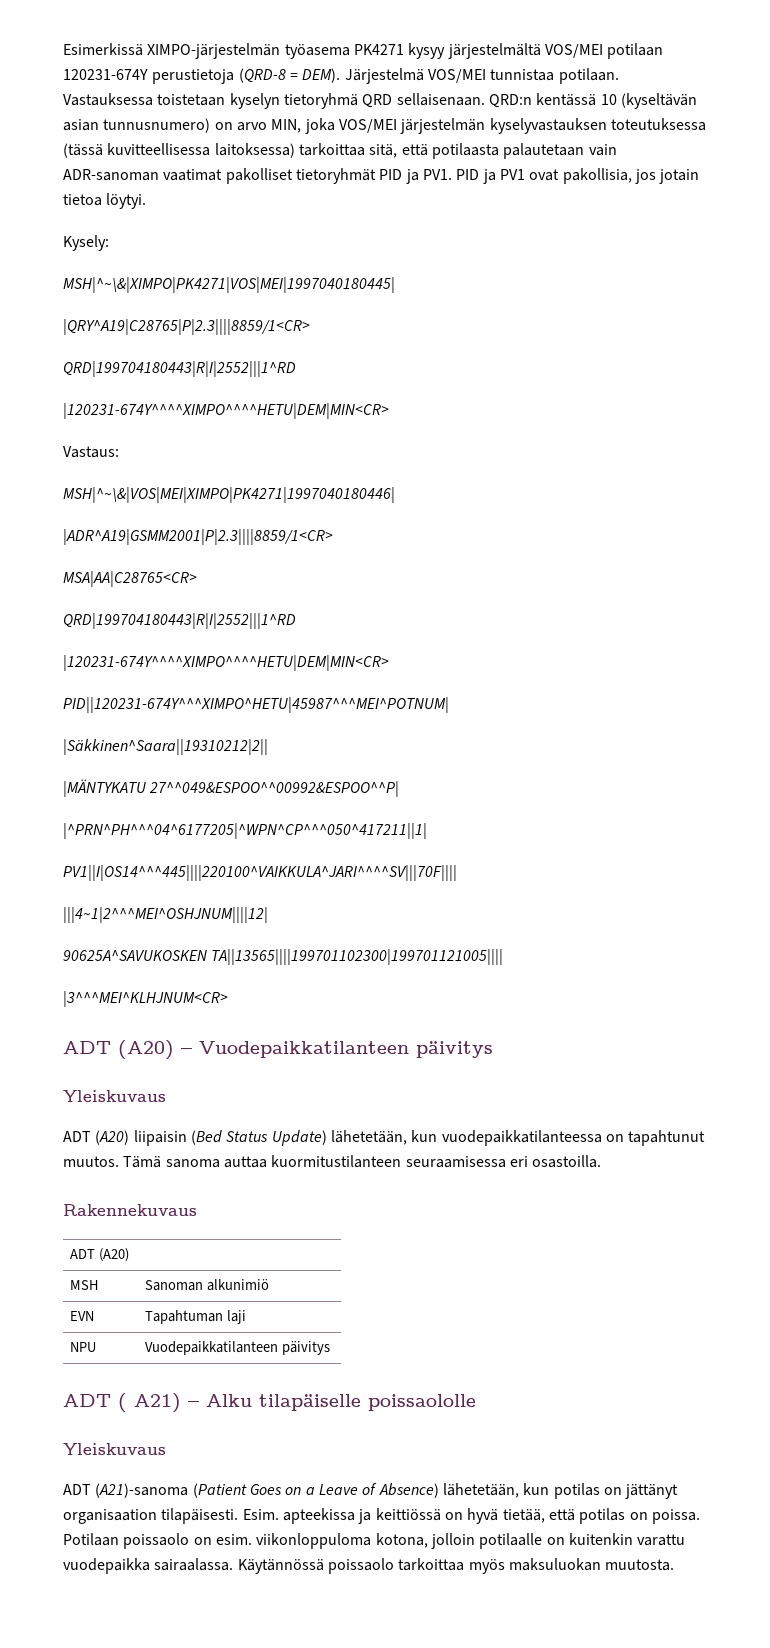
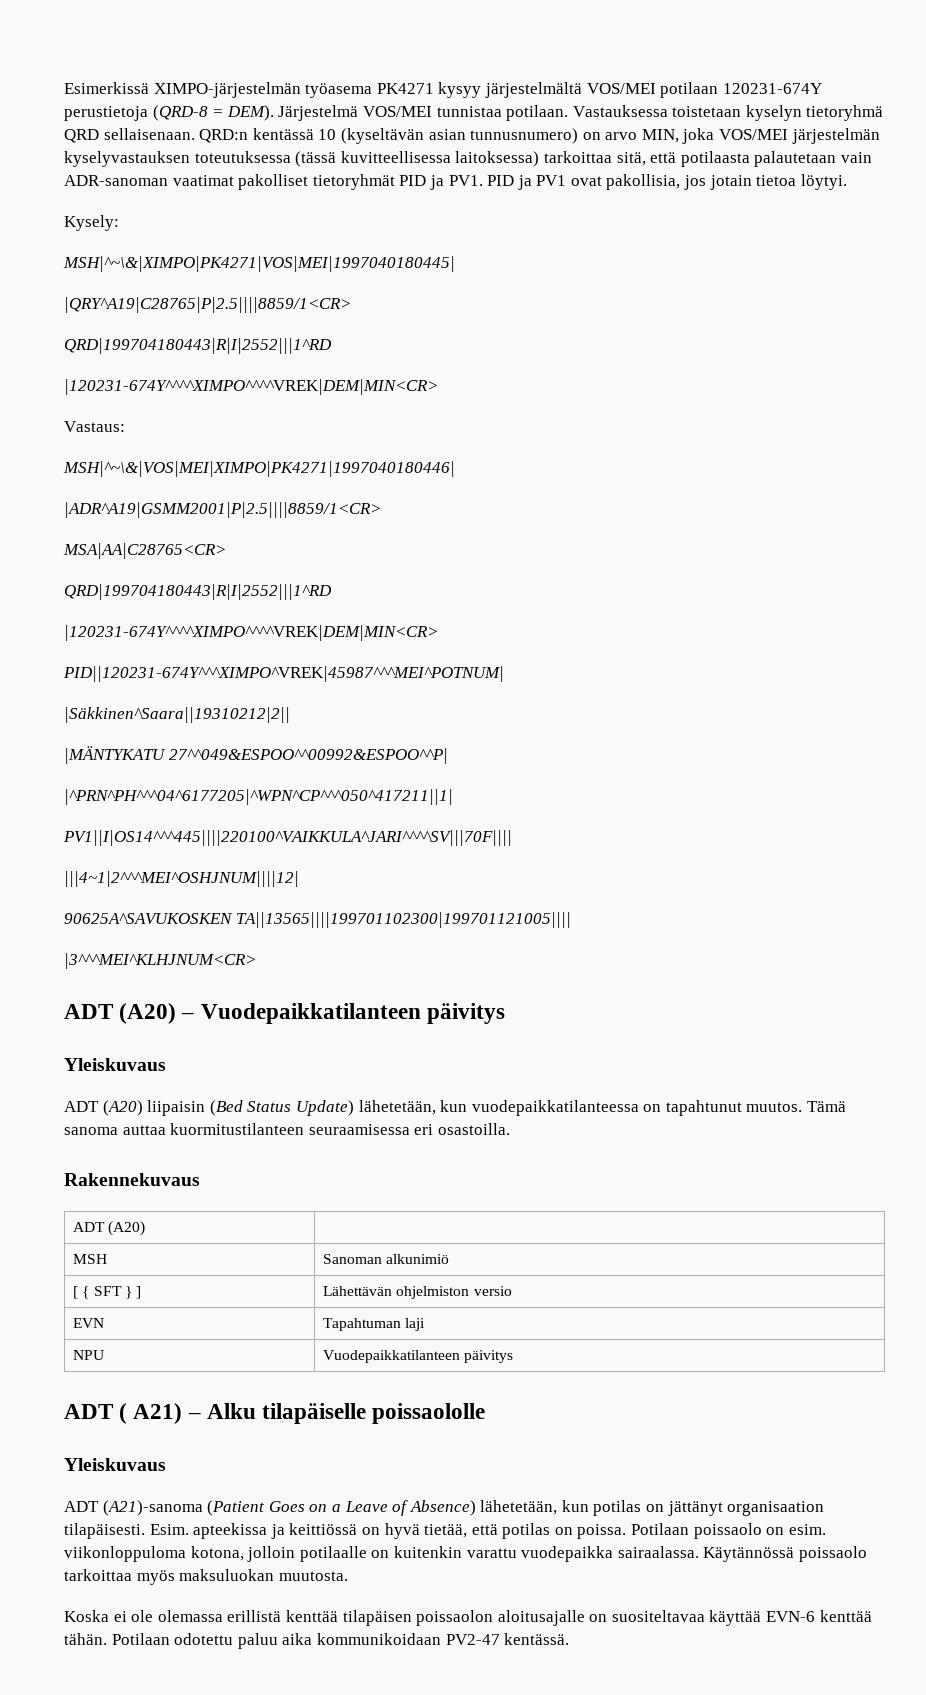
[63,319,310,335] [63,361,296,377] [63,403,389,419] |QRY^A19|C28765|P|2.3||||8859/1<CR> // QRD|199704180443|R|I|2552|||1^RD // |120231-674Y^^^^XIMPO^^^^HETU|DEM|MIN<CR> -> [64,297,351,313] [64,338,332,354] [64,379,438,395] |QRY^A19|C28765|P|2.5||||8859/1<CR> // QRD|199704180443|R|I|2552|||1^RD // |120231-674Y^^^^XIMPO^^^^VREK|DEM|MIN<CR>
[63,529,333,545] |ADR^A19|GSMM2001|P|2.3||||8859/1<CR> -> [64,502,381,518] |ADR^A19|GSMM2001|P|2.5||||8859/1<CR>
[63,655,389,671] [63,697,449,713] |120231-674Y^^^^XIMPO^^^^HETU|DEM|MIN<CR> // PID||120231-674Y^^^XIMPO^HETU|45987^^^MEI^POTNUM| -> [64,625,438,641] [63,666,504,682] |120231-674Y^^^^XIMPO^^^^VREK|DEM|MIN<CR> // PID||120231-674Y^^^XIMPO^VREK|45987^^^MEI^POTNUM|
(270, 1285) none -> [73,1286,141,1299] [323,1286,512,1299] // [ { SFT } ] | Lähettävän ohjelmiston versio
(675, 1565) none -> [64,1610,872,1626] [64,1633,570,1649] // Koska ei ole olemassa erillistä kenttää tilapäisen poissaolon aloitusajalle on suositeltavaa käyttää EVN-6 kenttää tähän. Potilaan odotettu paluu aika kommunikoidaan PV2-47 kentässä.

